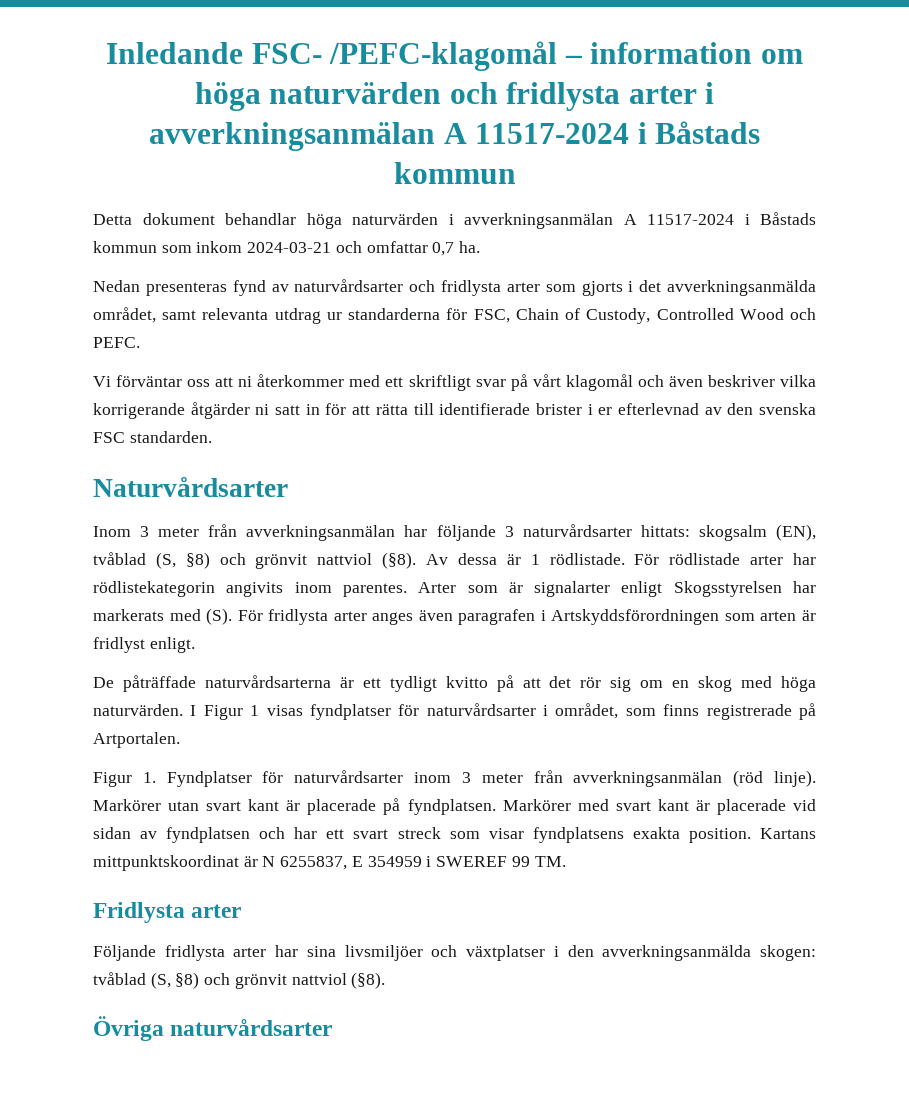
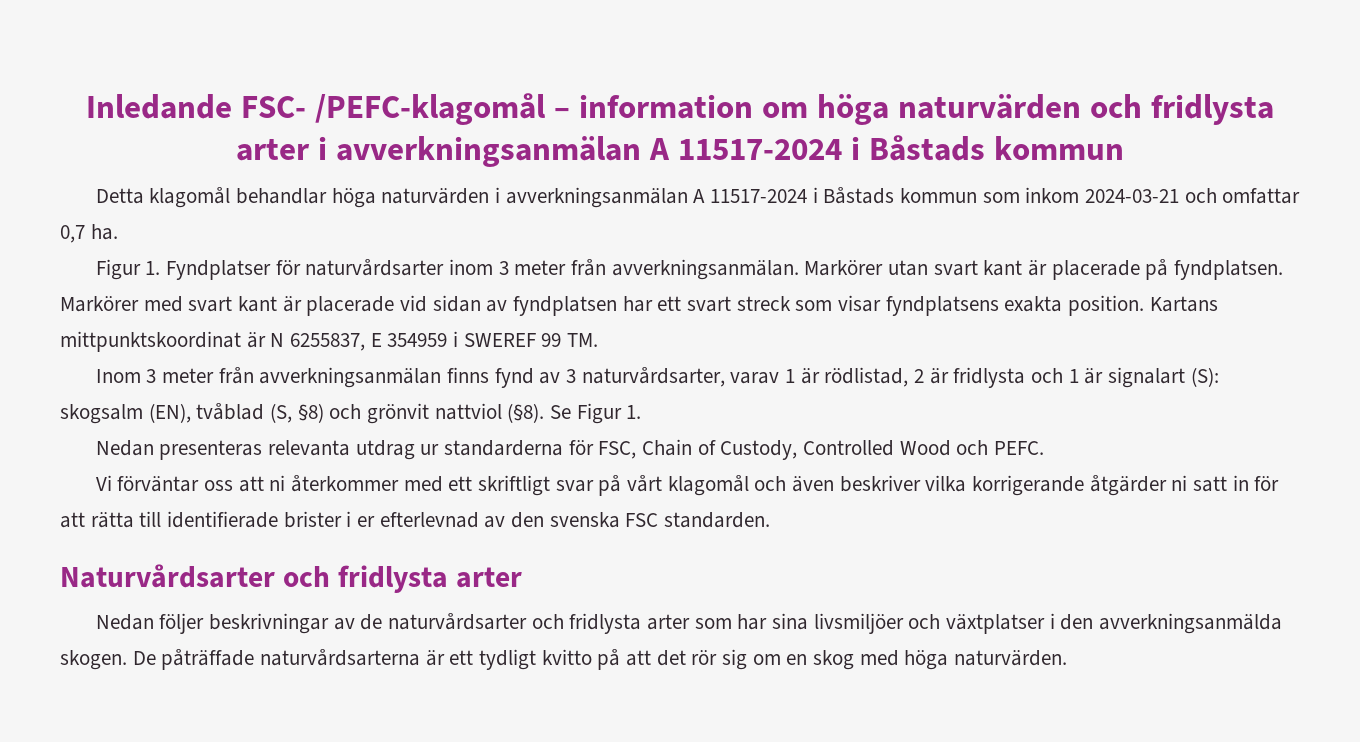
[142,213,215,225] dokument -> [149,187,231,208] klagomål
[93,279,817,296] [93,307,197,323] Nedan presenteras fynd av naturvårdsarter och fridlysta arter som gjorts i det avverkningsanmälda området, samt -> [95,259,1283,280] [60,295,1218,316] [60,331,599,352] [95,367,1219,388] [60,403,642,424] [95,440,263,460] Figur 1. Fyndplatser för naturvårdsarter inom 3 meter från avverkningsanmälan. Markörer utan svart kant är placerade på fyndplatsen. Markörer med svart kant är placerade vid sidan av fyndplatsen har ett svart streck som visar fyndplatsens exakta position. Kartans mittpunktskoordinat är N 6255837, E 354959 i SWEREF 99 TM. // Inom 3 meter från avverkningsanmälan finns fynd av 3 naturvårdsarter, varav 1 är rödlistad, 2 är fridlysta och 1 är signalart (S): skogsalm (EN), tvåblad (S, §8) och grönvit nattviol (§8). Se Figur 1. // Nedan presenteras
[93,524,816,541] [93,552,817,569] [93,581,816,597] [93,608,817,625] [93,637,195,653] // Inom 3 meter från avverkningsanmälan har följande 3 naturvårdsarter hittats: skogsalm (EN), tvåblad (S, §8) och grönvit nattviol (§8). Av dessa är 1 rödlistade. För rödlistade arter har rödlistekategorin angivits inom parentes. Arter som är signalarter enligt Skogsstyrelsen har markerats med (S). För fridlysta arter anges även paragrafen i Artskyddsförordningen som arten är fridlyst enligt. // -> [282,565,522,593] [95,613,1282,634] [60,650,127,670] och fridlysta arter // Nedan följer beskrivningar av de naturvårdsarter och fridlysta arter som har sina livsmiljöer och växtplatser i den avverkningsanmälda skogen.
[190,703,816,720] [93,732,180,748] [93,770,816,787] [93,798,816,815] [93,827,817,843] [93,855,566,871] [93,902,242,923] [93,945,817,961] [93,972,386,989] [93,1016,333,1041] I Figur 1 visas fyndplatser för naturvårdsarter i området, som finns registrerade på Artportalen. // Figur 1. Fyndplatser för naturvårdsarter inom 3 meter från avverkningsanmälan (röd linje). Markörer utan svart kant är placerade på fyndplatsen. Markörer med svart kant är placerade vid sidan av fyndplatsen och har ett svart streck som visar fyndplatsens exakta position. Kartans mittpunktskoordinat är N 6255837, E 354959 i SWEREF 99 TM. // Fridlysta arter // Följande fridlysta arter har sina livsmiljöer och växtplatser i den avverkningsanmälda skogen: tvåblad (S, §8) och grönvit nattviol (§8). // Övriga naturvårdsarter -> (1068, 658) none

